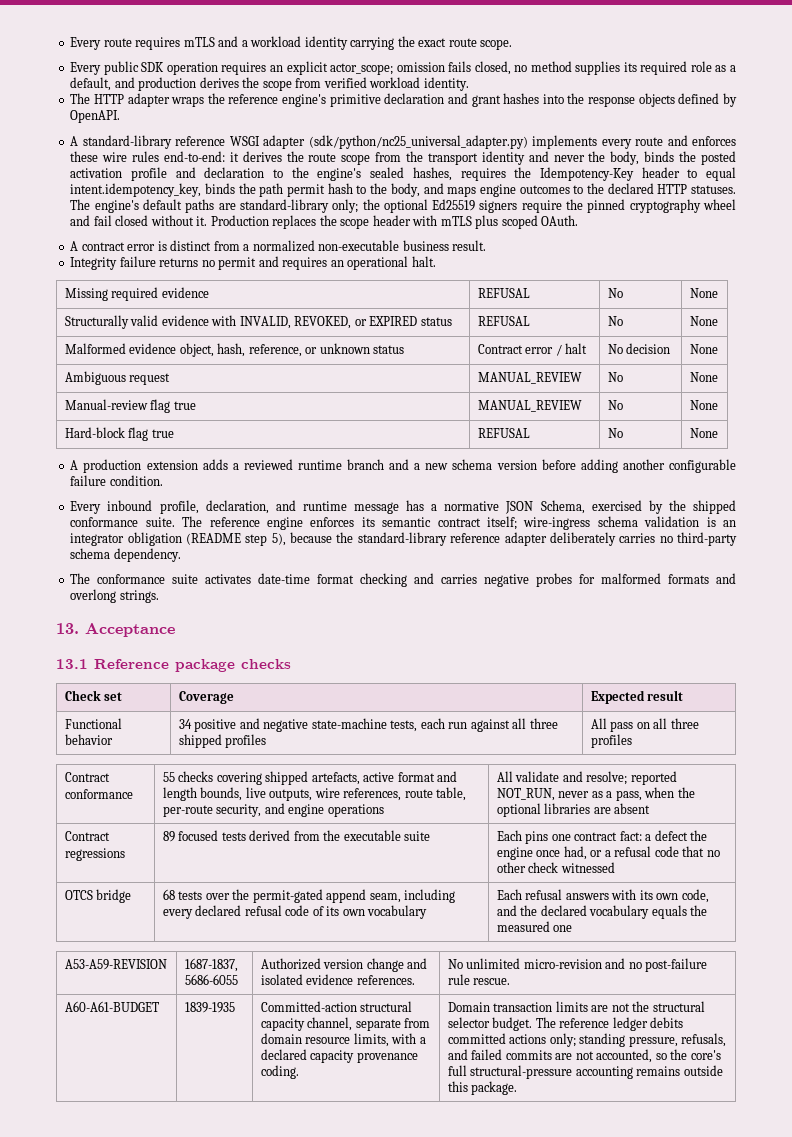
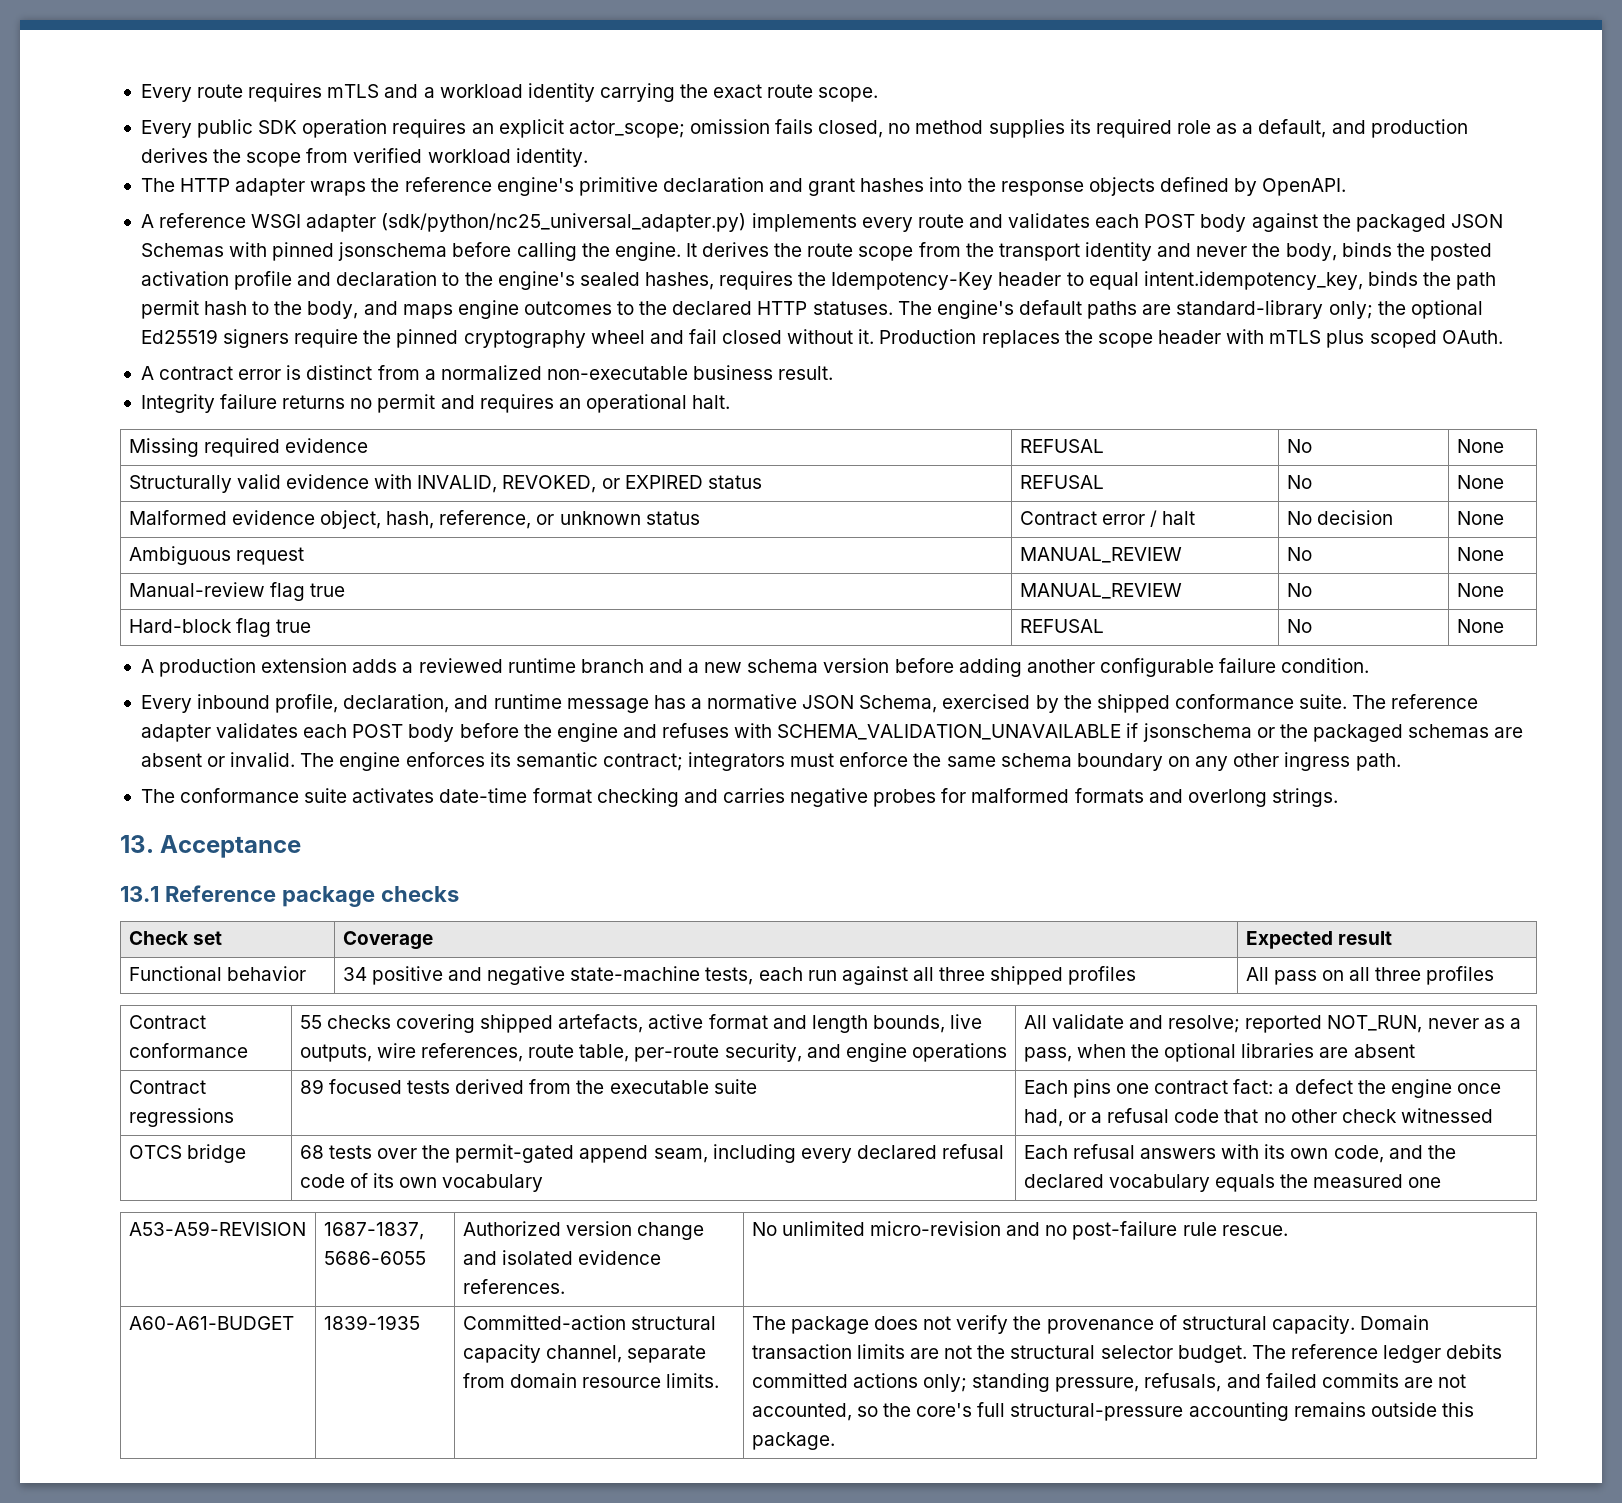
[82,135,172,149] standard-library -> (154, 221) none
[692,136,737,146] [70,151,239,162] enforces these wire rules end-to-end: it -> [1008,213,1503,232] [140,242,697,261] validates each POST body against the packaged JSON Schemas with pinned jsonschema before calling the engine. It
[266,516,736,530] [70,532,737,546] [70,548,181,562] engine enforces its semantic contract itself; wire-ingress schema validation is an integrator obligation (README step 5), because the standard-library reference adapter deliberately carries no third-party schema dependency. -> [140,723,1524,742] [140,752,1401,771] adapter validates each POST body before the engine and refuses with SCHEMA_VALIDATION_UNAVAILABLE if jsonschema or the packaged schemas are absent or invalid. The engine enforces its semantic contract; integrators must enforce the same schema boundary on any other ingress path.
[353,1033,426,1047] [260,1049,418,1063] [260,1065,299,1079] limits, with a declared capacity provenance coding. | -> [666,1373,720,1388] [751,1315,1355,1334] limits. | The package does not verify the provenance of structural capacity.

